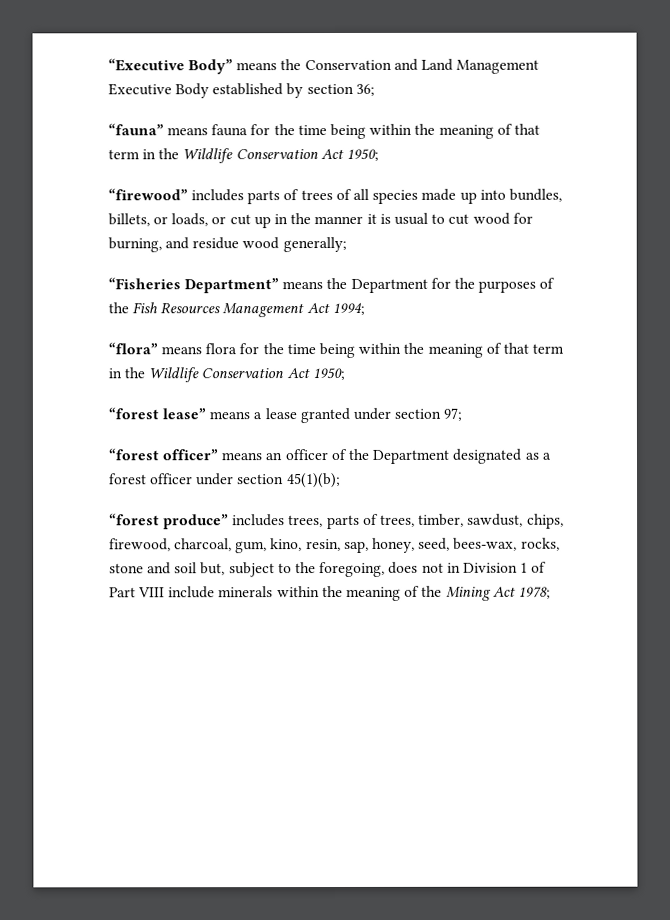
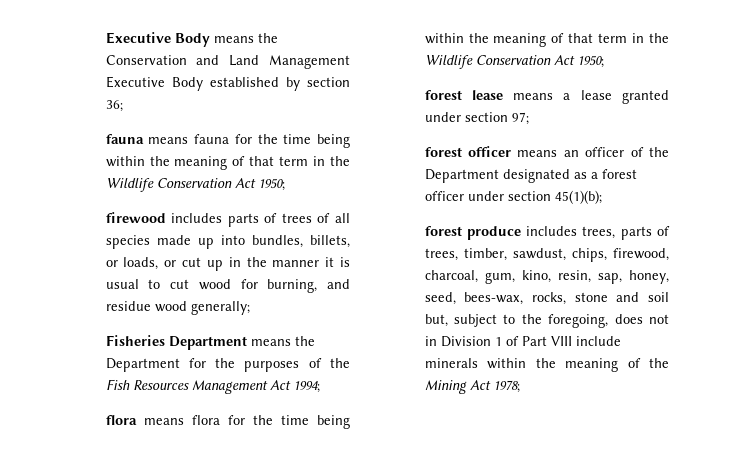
[107,58,234,75] “Executive Body” -> [105,32,210,47] Executive Body
[107,123,164,136] “fauna” -> [105,134,144,144] fauna
[107,188,188,201] “firewood” -> [105,212,166,223] firewood
[107,277,280,294] “Fisheries Department” -> [105,335,247,350] Fisheries Department
[107,342,158,355] “flora” -> [105,415,137,425] flora
[107,407,207,420] “forest lease” -> [424,90,503,100] forest lease
[107,448,220,461] “forest officer” -> [424,146,511,157] forest officer
[108,513,230,530] “forest produce” -> [424,226,521,240] forest produce

